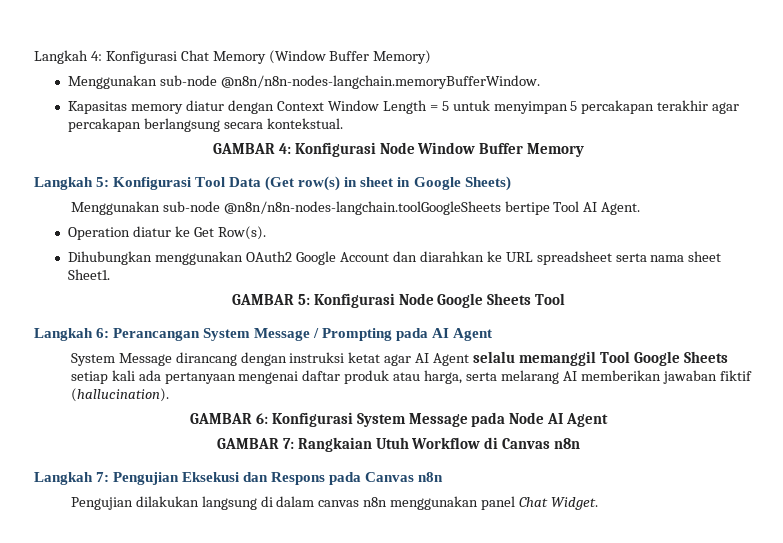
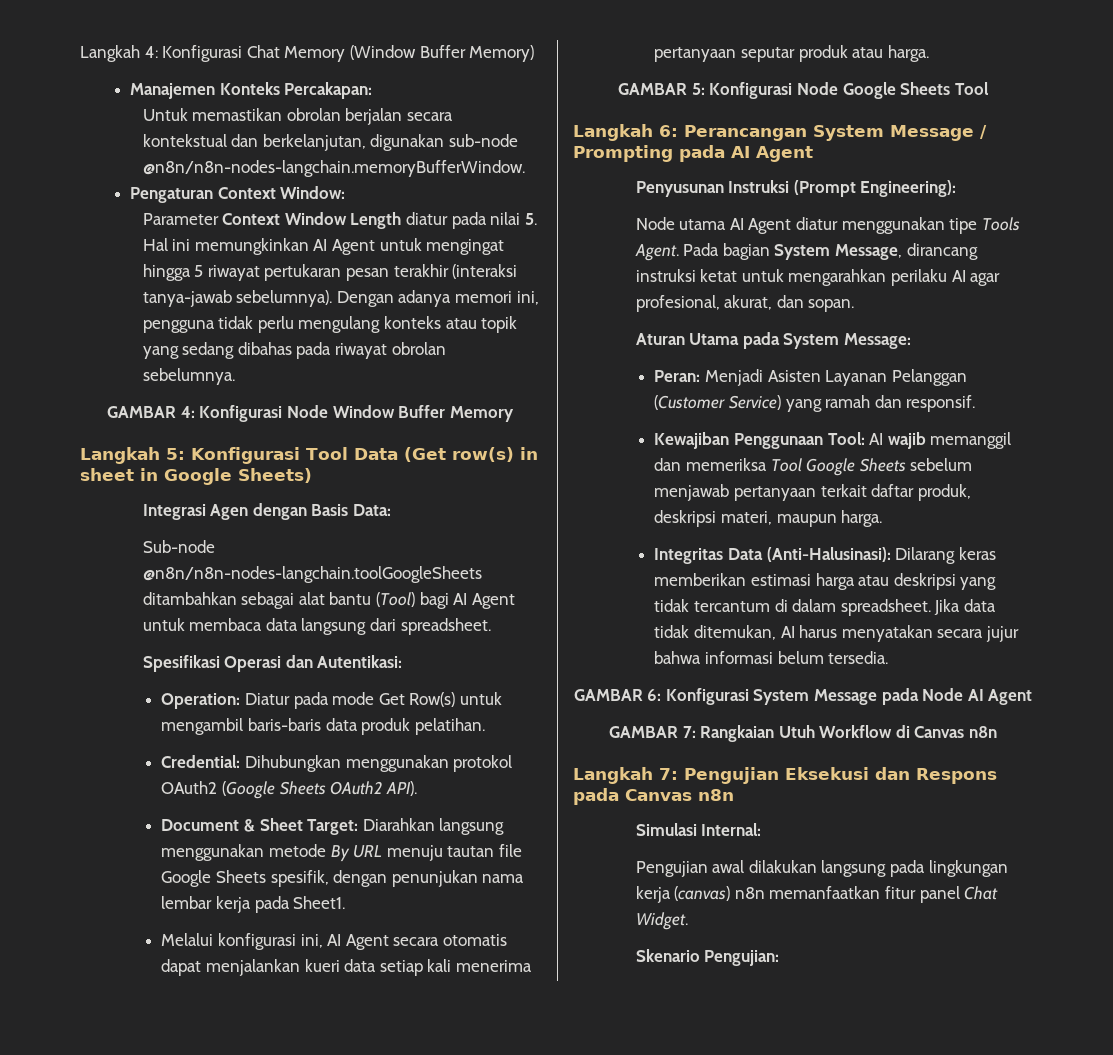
[68,75,541,89] [68,100,740,114] [68,118,344,132] Menggunakan sub-node @n8n/n8n-nodes-langchain.memoryBufferWindow. // Kapasitas memory diatur dengan Context Window Length = 5 untuk menyimpan 5 percakapan terakhir agar percakapan berlangsung secara kontekstual. -> [130,82,373,99] [142,108,454,125] [142,134,519,151] [142,160,525,177] [130,186,346,203] [142,212,537,229] [142,238,505,255] [142,264,518,281] [142,290,539,307] [142,316,518,333] [142,342,446,359] [142,368,235,385] Manajemen Konteks Percakapan: // Untuk memastikan obrolan berjalan secara kontekstual dan berkelanjutan, digunakan sub-node @n8n/n8n-nodes-langchain.memoryBufferWindow. // Pengaturan Context Window: // Parameter Context Window Length diatur pada nilai 5. Hal ini memungkinkan AI Agent untuk mengingat hingga 5 riwayat pertukaran pesan terakhir (interaksi tanya-jawab sebelumnya). Dengan adanya memori ini, pengguna tidak perlu mengulang konteks atau topik yang sedang dibahas pada riwayat obrolan sebelumnya.
[70,201,641,215] [68,226,267,240] [68,251,722,265] [68,269,111,280] Menggunakan sub-node @n8n/n8n-nodes-langchain.toolGoogleSheets bertipe Tool AI Agent. // Operation diatur ke Get Row(s). // Dihubungkan menggunakan OAuth2 Google Account dan diarahkan ke URL spreadsheet serta nama sheet Sheet1. -> [142,503,392,520] [142,540,215,553] [142,566,482,583] [142,592,515,609] [142,618,491,635] [142,655,403,672] [161,692,502,709] [161,718,485,735] [161,755,513,772] [161,781,417,799] [161,818,505,835] [161,844,522,862] [161,870,525,887] [161,896,346,913] [161,933,507,950] [161,959,532,976] [654,45,929,62] Integrasi Agen dengan Basis Data: // Sub-node @n8n/n8n-nodes-langchain.toolGoogleSheets ditambahkan sebagai alat bantu (Tool) bagi AI Agent untuk membaca data langsung dari spreadsheet. // Spesifikasi Operasi dan Autentikasi: // Operation: Diatur pada mode Get Row(s) untuk mengambil baris-baris data produk pelatihan. // Credential: Dihubungkan menggunakan protokol OAuth2 (Google Sheets OAuth2 API). // Document & Sheet Target: Diarahkan langsung menggunakan metode By URL menuju tautan file Google Sheets spesifik, dengan penunjukan nama lembar kerja pada Sheet1. // Melalui konfigurasi ini, AI Agent secara otomatis dapat menjalankan kueri data setiap kali menerima pertanyaan seputar produk atau harga.
[70,351,728,366] [70,370,752,384] [70,388,169,402] System Message dirancang dengan instruksi ketat agar AI Agent selalu memanggil Tool Google Sheets setiap kali ada pertanyaan mengenai daftar produk atau harga, serta melarang AI memberikan jawaban fiktif (hallucination). -> [635,180,957,197] [635,217,1020,234] [634,243,978,261] [635,269,1001,286] [635,295,855,312] [635,332,912,349] [654,369,967,386] [654,395,976,412] [654,432,1012,449] [654,458,973,476] [654,484,971,501] [654,510,883,527] [654,547,996,564] [654,573,997,590] [654,599,996,616] [654,625,1019,642] [654,651,889,664] Penyusunan Instruksi (Prompt Engineering): // Node utama AI Agent diatur menggunakan tipe Tools Agent. Pada bagian System Message, dirancang instruksi ketat untuk mengarahkan perilaku AI agar profesional, akurat, dan sopan. // Aturan Utama pada System Message: // Peran: Menjadi Asisten Layanan Pelanggan (Customer Service) yang ramah dan responsif. // Kewajiban Penggunaan Tool: AI wajib memanggil dan memeriksa Tool Google Sheets sebelum menjawab pertanyaan terkait daftar produk, deskripsi materi, maupun harga. // Integritas Data (Anti-Halusinasi): Dilarang keras memberikan estimasi harga atau deskripsi yang tidak tercantum di dalam spreadsheet. Jika data tidak ditemukan, AI harus menyatakan secara jujur bahwa informasi belum tersedia.
[70,497,133,510] // Pengujian -> [635,823,762,836] [635,860,745,877] // Simulasi Internal: // Pengujian awal
[260,496,479,510] di dalam canvas n8n menggunakan -> [890,860,1008,877] [635,886,917,903] pada lingkungan kerja (canvas) n8n memanfaatkan fitur
(598, 503) none -> [635,949,780,966] // Skenario Pengujian:

